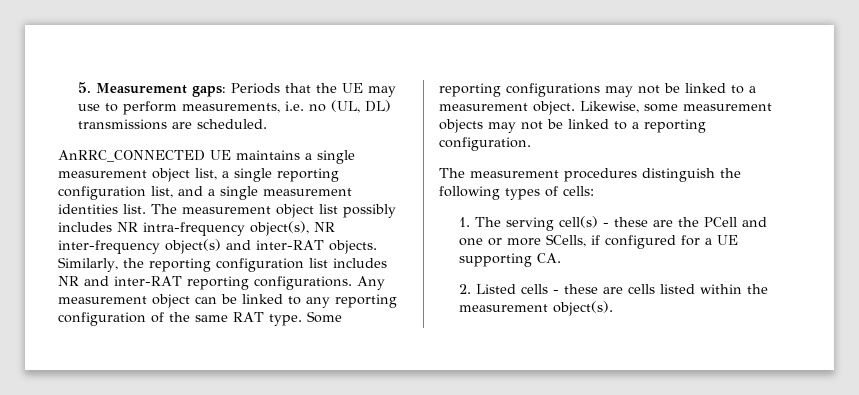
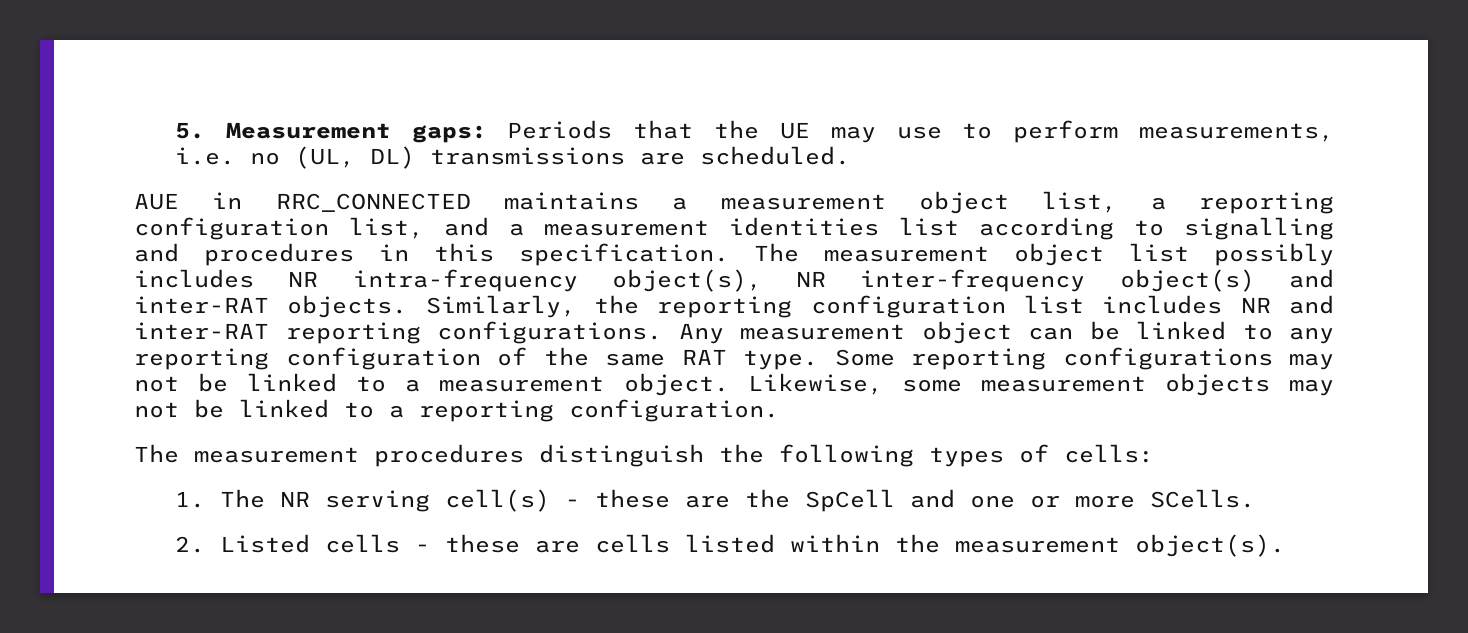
[58,150,231,162] AnRRC_CONNECTED UE -> [134,192,471,212] AUE in RRC_CONNECTED
[317,150,355,164] single -> (688, 203) none
[234,168,272,182] single -> (1166, 203) none
[220,186,258,200] single -> (524, 229) none
[123,204,146,214] list. -> [899,217,1334,240] [134,243,729,266] list according to signalling and procedures in this specification.
(501, 222) none -> [279,491,310,507] NR
[703,217,737,227] PCell -> [804,489,895,512] SpCell
[545,234,738,249] [458,253,561,267] SCells, if configured for a UE supporting CA. -> [1149,489,1255,508] SCells.

